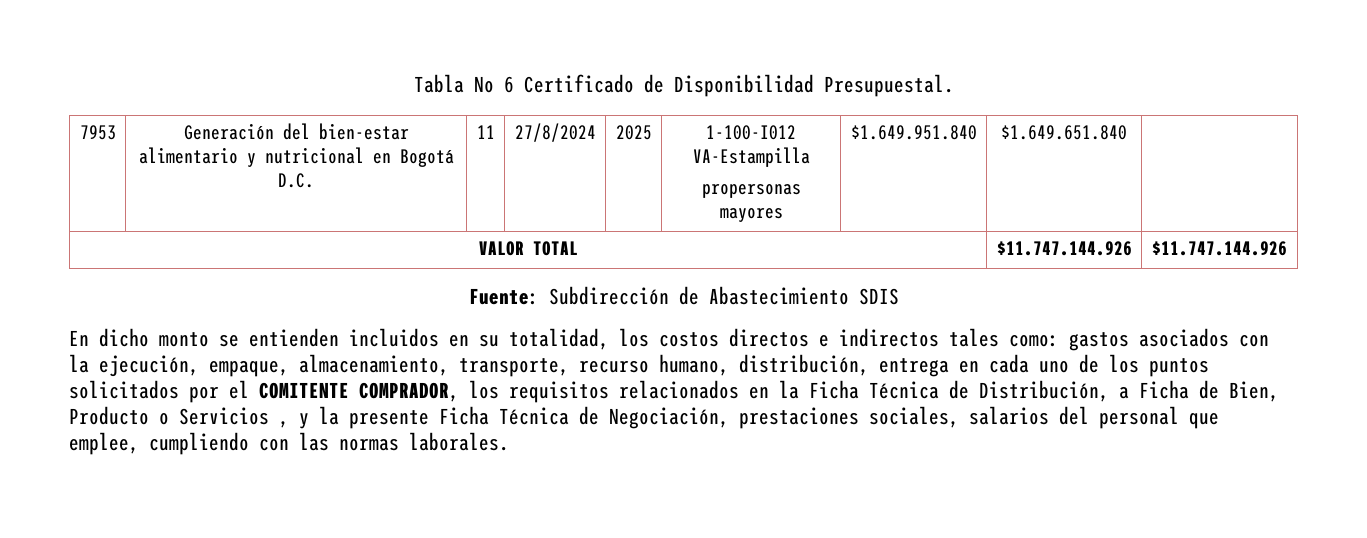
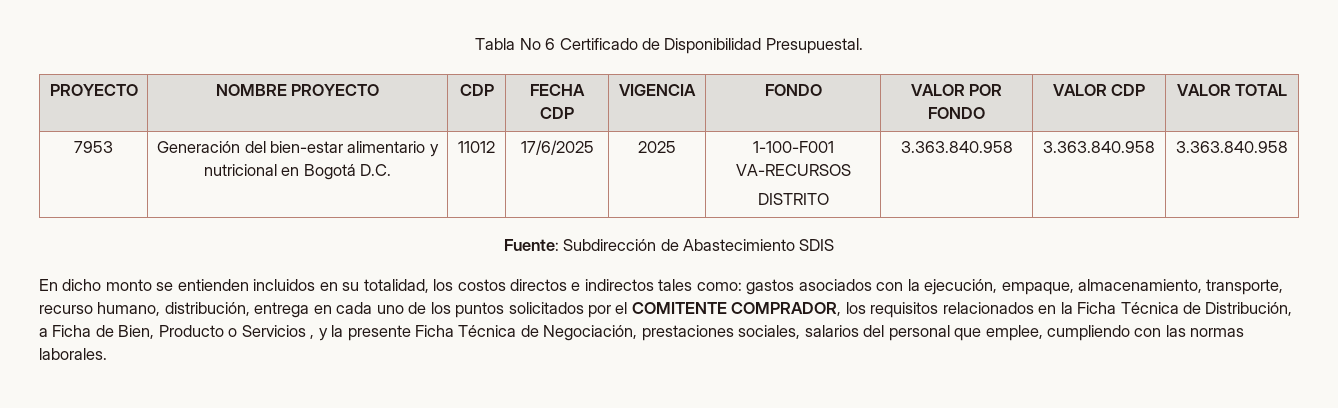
(954, 85) none -> [49,84,138,96] [215,84,380,96] [459,84,494,96] [530,84,585,96] [540,107,574,119] [619,84,696,96] [764,84,822,96] [910,84,1003,96] [928,107,985,119] [1052,84,1146,96] [1176,84,1288,96] // PROYECTO | NOMBRE PROYECTO | CDP | FECHA CDP | VIGENCIA | FONDO | VALOR POR FONDO | VALOR CDP | VALOR TOTAL
[476,125,495,139] [514,123,596,142] 11 | 27/8/2024 -> [458,141,495,153] [520,140,594,155] 11012 | 17/6/2025
[706,125,796,140] [692,147,810,167] [701,184,801,198] [719,208,783,222] [850,125,977,140] [1001,125,1127,140] [478,241,578,256] [996,241,1132,256] [1152,241,1287,256] 1-100-I012 VA-Estampilla // propersonas mayores | $1.649.951.840 | $1.649.651.840 | // VALOR TOTAL | $11.747.144.926 | $11.747.144.926 -> [752,141,834,153] [735,164,851,176] [757,193,829,205] [900,141,1013,153] [1043,141,1155,153] [1176,141,1288,153] 1-100-F001 VA-RECURSOS // DISTRITO | 3.363.840.958 | 3.363.840.958 | 3.363.840.958

